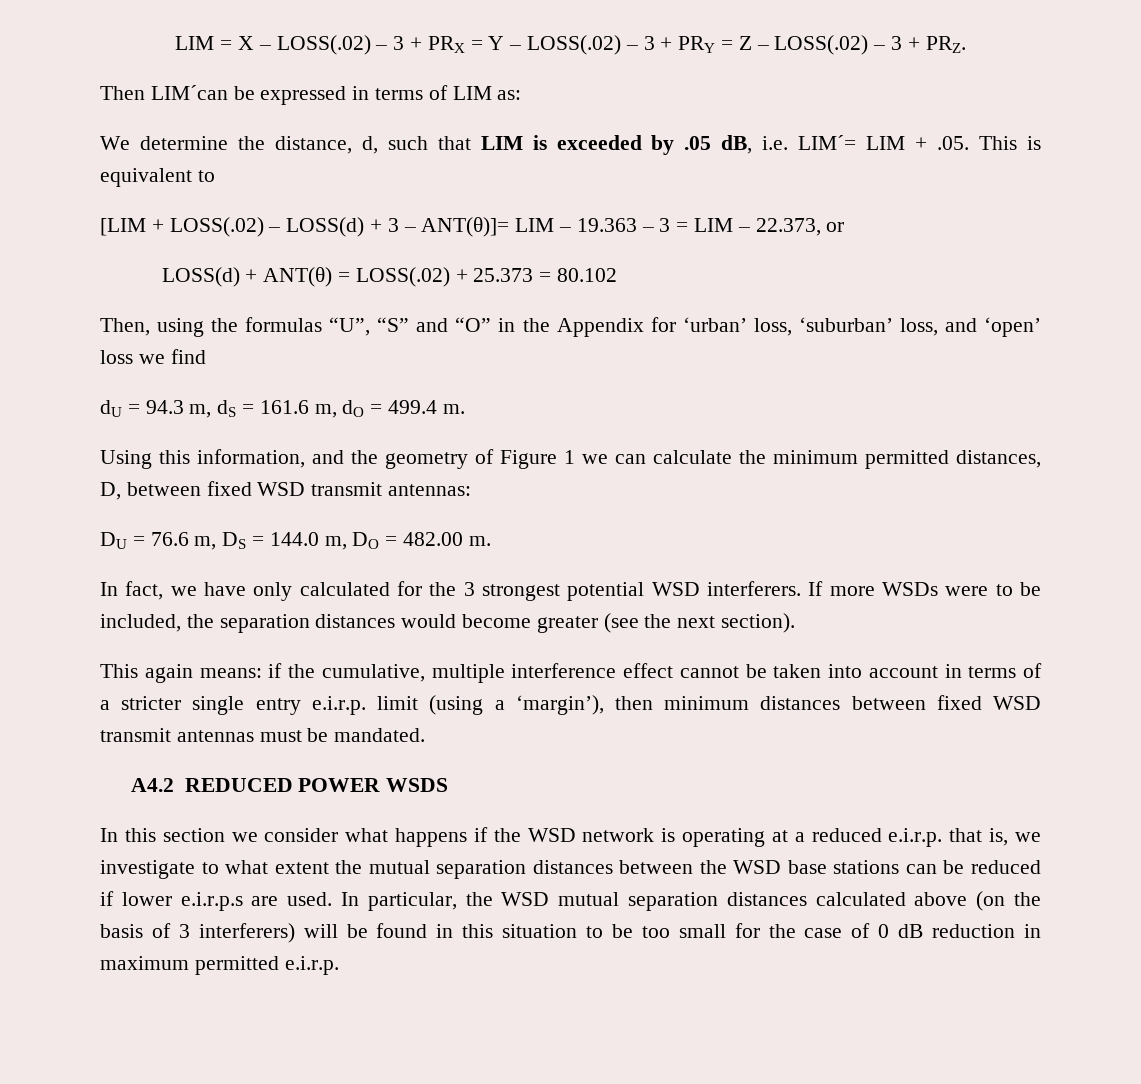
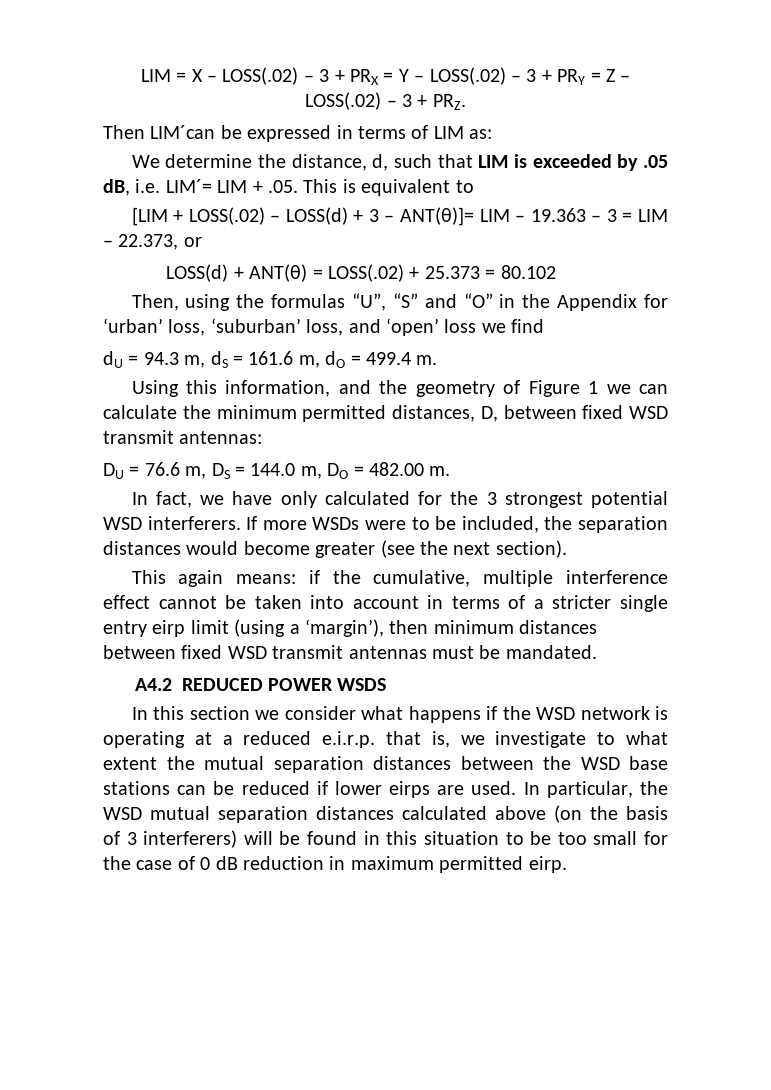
[311,696,366,715] e.i.r.p. -> [152,620,186,637] eirp
[180,892,243,911] e.i.r.p.s -> [389,781,431,798] eirps
[284,956,339,975] e.i.r.p. -> [528,856,567,873] eirp.

